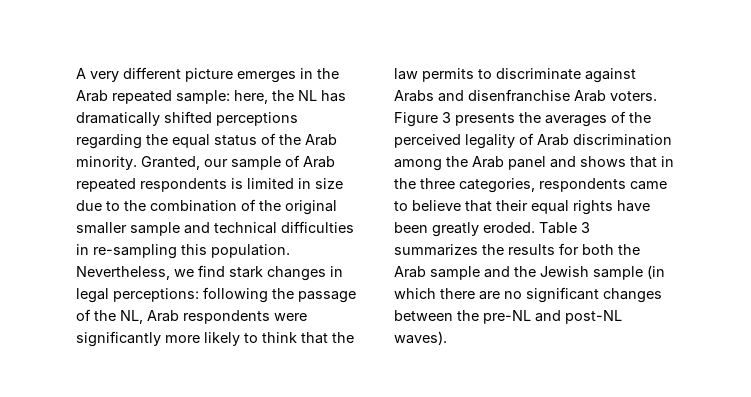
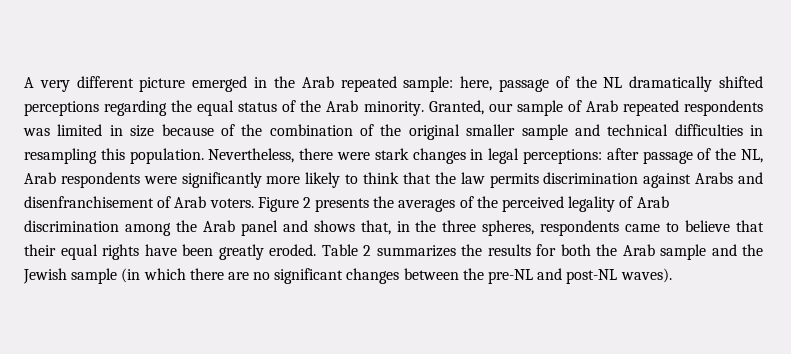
[237,71,296,83] emerges -> [192,76,248,92] emerged
(268, 97) none -> [498,76,570,92] passage of
[321,90,346,102] has -> (623, 82) none
[231,178,243,189] is -> [23,128,50,136] was
[76,200,120,211] due to -> [161,124,235,136] because of
[93,244,177,259] re-sampling -> [24,148,97,164] resampling
[174,265,225,277] we find -> [299,148,370,160] there were
[203,287,294,303] following the -> [606,148,639,160] after
[478,68,581,80] to discriminate -> [543,172,639,184] discrimination
[468,89,570,102] disenfranchise -> [24,196,172,208] disenfranchisement of
[442,112,451,123] 3 -> [302,197,311,208] 2
[630,156,657,168] that -> [360,220,391,235] that,
[459,178,535,193] categories, -> [482,220,535,236] spheres,
[581,222,590,233] 3 -> [363,245,371,256] 2

